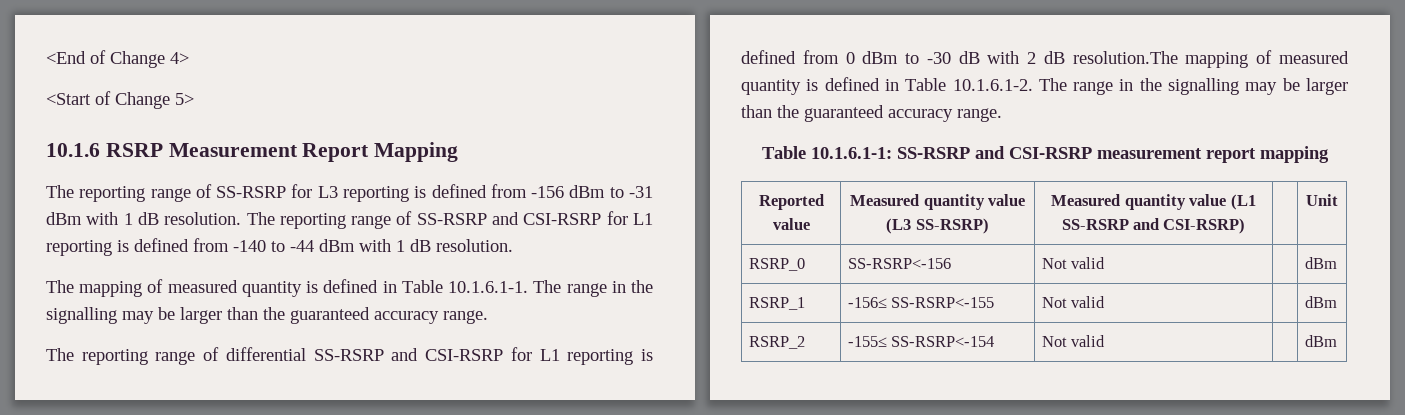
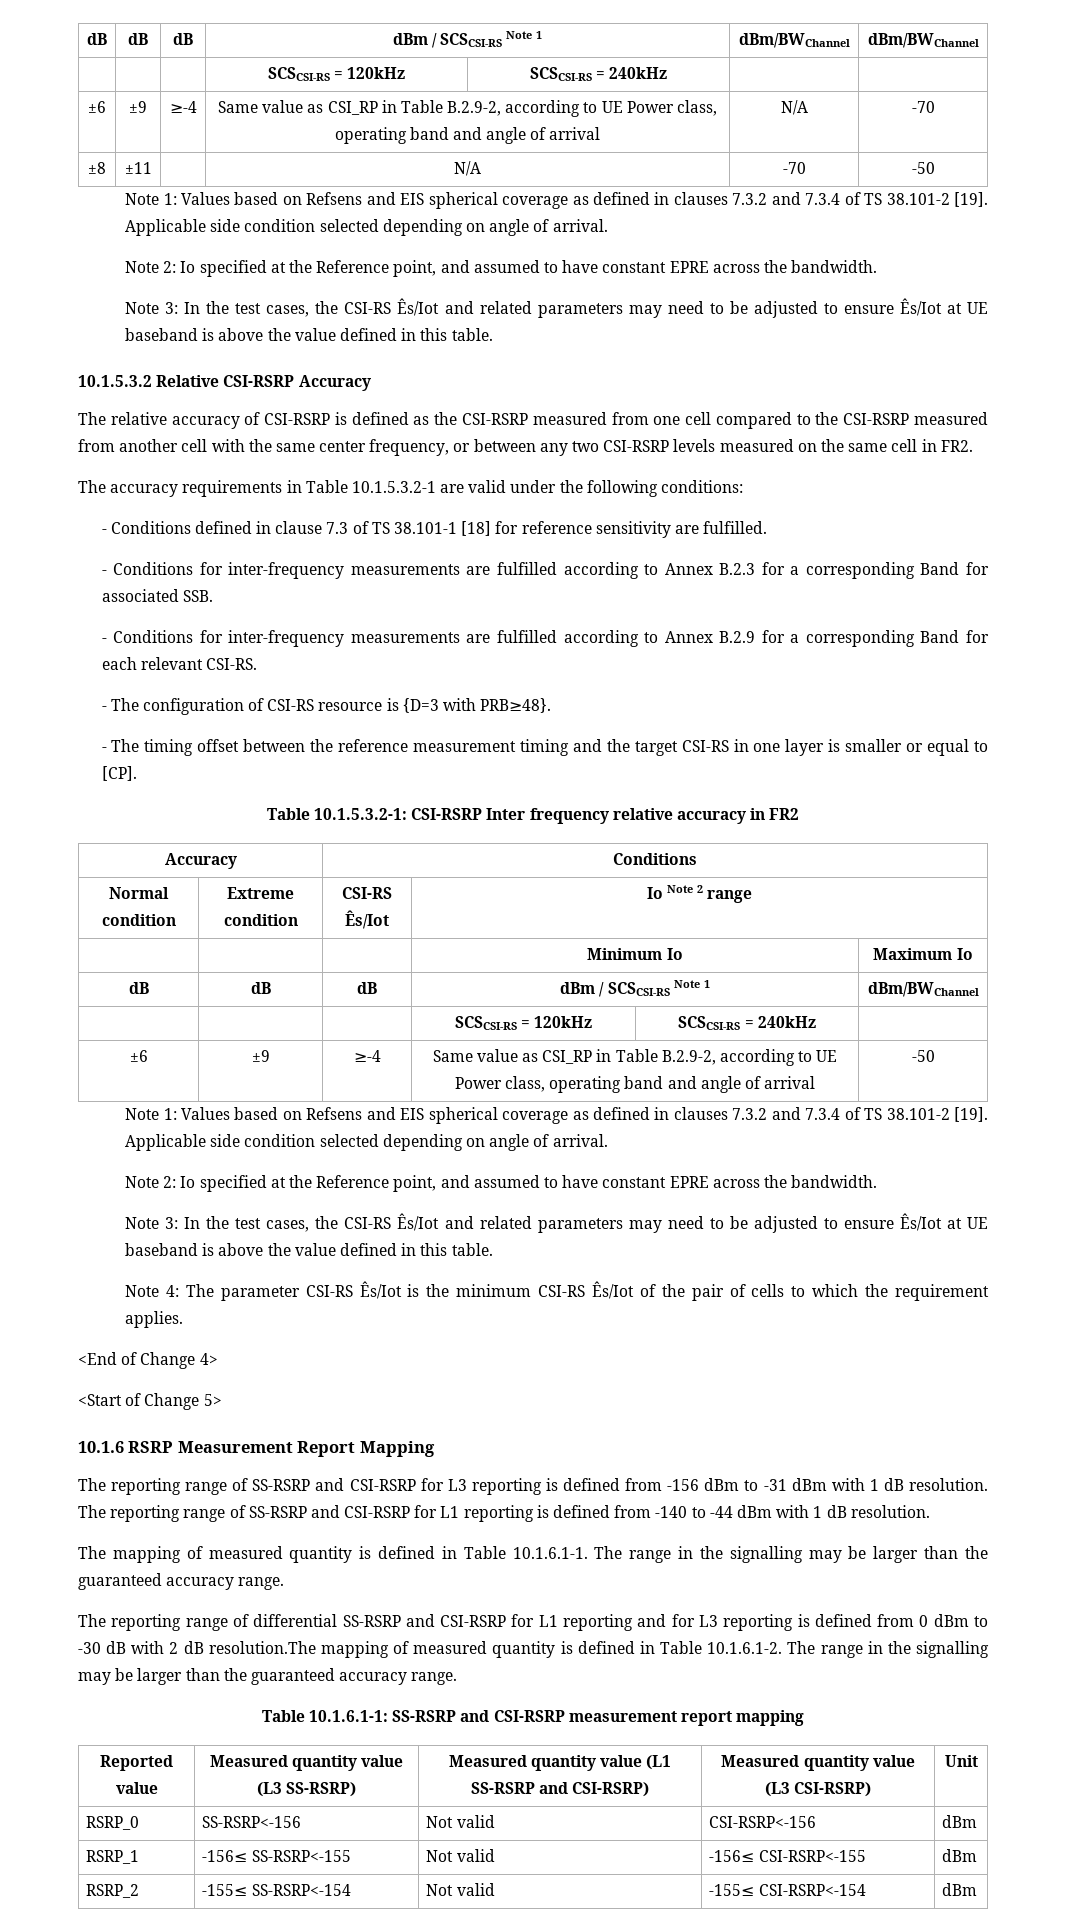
(46, 57) none -> [87,33,107,45] [128,33,148,45] [173,33,193,45] [392,31,543,48] [738,33,850,48] [867,33,979,48] [267,67,406,81] [529,67,668,81] [88,101,106,113] [129,101,147,113] [169,101,197,113] [217,100,718,117] [334,127,601,144] [780,100,808,115] [911,101,935,113] [88,162,106,174] [124,162,152,174] [454,161,482,176] [782,162,806,174] [911,162,935,174] [125,192,989,209] [125,219,608,236] [125,260,878,277] [125,298,989,318] [125,328,493,341] [78,375,371,391] [78,412,989,429] [78,439,973,456] [78,480,744,497] [101,521,768,538] [101,562,989,579] [101,589,213,602] [101,630,989,647] [101,657,257,670] [101,698,552,715] [101,739,988,756] [101,766,137,781] [266,808,800,824] [164,853,237,869] [612,853,697,865] [109,887,169,899] [101,914,176,926] [227,887,294,899] [223,914,298,926] [342,887,392,899] [345,910,389,929] [646,885,753,903] [587,948,683,960] [873,948,973,960] [128,982,149,994] [250,982,271,994] [357,982,377,994] [560,980,710,997] [867,982,979,997] [454,1016,593,1030] [678,1016,816,1030] [129,1050,148,1062] [251,1050,270,1062] [353,1050,381,1062] [432,1049,838,1066] [454,1076,816,1093] [911,1050,935,1062] [125,1107,989,1124] [125,1134,608,1151] [125,1175,878,1192] [125,1213,989,1233] [125,1243,493,1256] [125,1281,989,1301] [125,1311,184,1328] dB | dB | dB | dBm / SCSCSI-RS Note 1 | dBm/BWChannel | dBm/BWChannel // | | | SCSCSI-RS = 120kHz | SCSCSI-RS = 240kHz | | // ±6 | ±9 | ≥-4 | Same value as CSI_RP in Table B.2.9-2, according to UE Power class, operating band and angle of arrival | N/A | -70 // ±8 | ±11 | | N/A | -70 | -50 // Note 1: Values based on Refsens and EIS spherical coverage as defined in clauses 7.3.2 and 7.3.4 of TS 38.101-2 [19]. Applicable side condition selected depending on angle of arrival. // Note 2: Io specified at the Reference point, and assumed to have constant EPRE across the bandwidth. // Note 3: In the test cases, the CSI-RS Ês/Iot and related parameters may need to be adjusted to ensure Ês/Iot at UE baseband is above the value defined in this table. // 10.1.5.3.2 Relative CSI-RSRP Accuracy // The relative accuracy of CSI-RSRP is defined as the CSI-RSRP measured from one cell compared to the CSI-RSRP measured from another cell with the same center frequency, or between any two CSI-RSRP levels measured on the same cell in FR2. // The accuracy requirements in Table 10.1.5.3.2-1 are valid under the following conditions: // - Conditions defined in clause 7.3 of TS 38.101-1 [18] for reference sensitivity are fulfilled. // - Conditions for inter-frequency measurements are fulfilled according to Annex B.2.3 for a corresponding Band for associated SSB. // - Conditions for inter-frequency measurements are fulfilled according to Annex B.2.9 for a corresponding Band for each relevant CSI-RS. // - The configuration of CSI-RS resource is {D=3 with PRB≥48}. // - The timing offset between the reference measurement timing and the target CSI-RS in one layer is smaller or equal to [CP]. // Table 10.1.5.3.2-1: CSI-RSRP Inter frequency relative accuracy in FR2 // Accuracy | Conditions // Normal condition | Extreme condition | CSI-RS Ês/Iot | Io Note 2 range // | | | Minimum Io | Maximum Io // dB | dB | dB | dBm / SCSCSI-RS Note 1 | dBm/BWChannel // | | | SCSCSI-RS = 120kHz | SCSCSI-RS = 240kHz | // ±6 | ±9 | ≥-4 | Same value as CSI_RP in Table B.2.9-2, according to UE Power class, operating band and angle of arrival | -50 // Note 1: Values based on Refsens and EIS spherical coverage as defined in clauses 7.3.2 and 7.3.4 of TS 38.101-2 [19]. Applicable side condition selected depending on angle of arrival. // Note 2: Io specified at the Reference point, and assumed to have constant EPRE across the bandwidth. // Note 3: In the test cases, the CSI-RS Ês/Iot and related parameters may need to be adjusted to ensure Ês/Iot at UE baseband is above the value defined in this table. // Note 4: The parameter CSI-RS Ês/Iot is the minimum CSI-RS Ês/Iot of the pair of cells to which the requirement applies. //
(287, 192) none -> [315,1478,416,1491] and CSI-RSRP
(634, 357) none -> [637,1614,794,1631] and for L3 reporting
(1246, 226) none -> [721,1755,915,1771] [764,1782,872,1797] Measured quantity value (L3 CSI-RSRP)
(1106, 263) none -> [709,1816,817,1828] CSI-RSRP<-156
(1106, 302) none -> [709,1850,866,1862] -156≤ CSI-RSRP<-155
(1106, 341) none -> [709,1884,866,1896] -155≤ CSI-RSRP<-154

